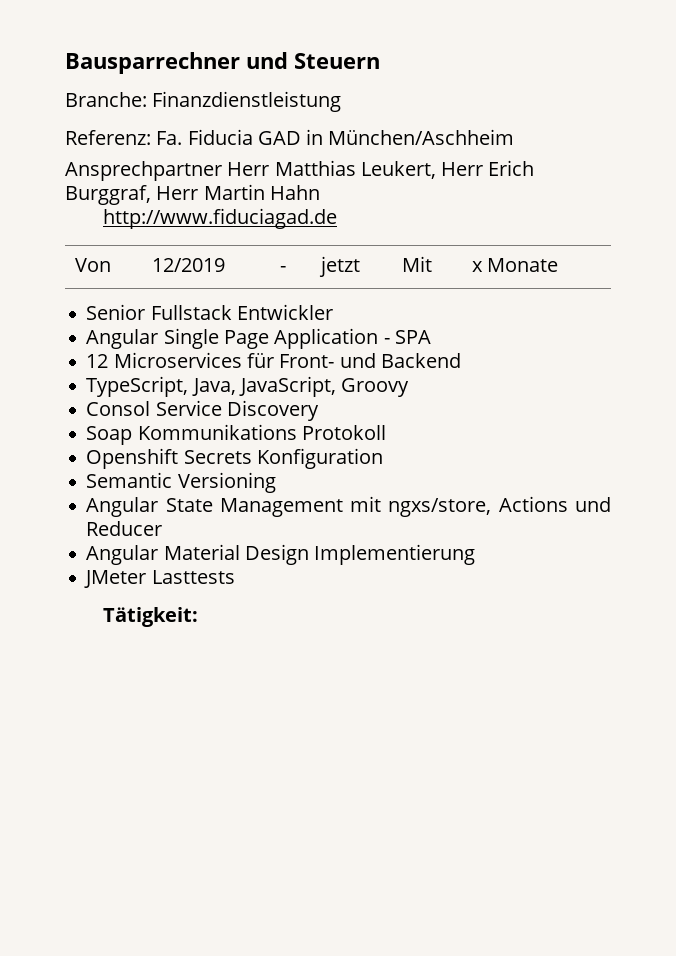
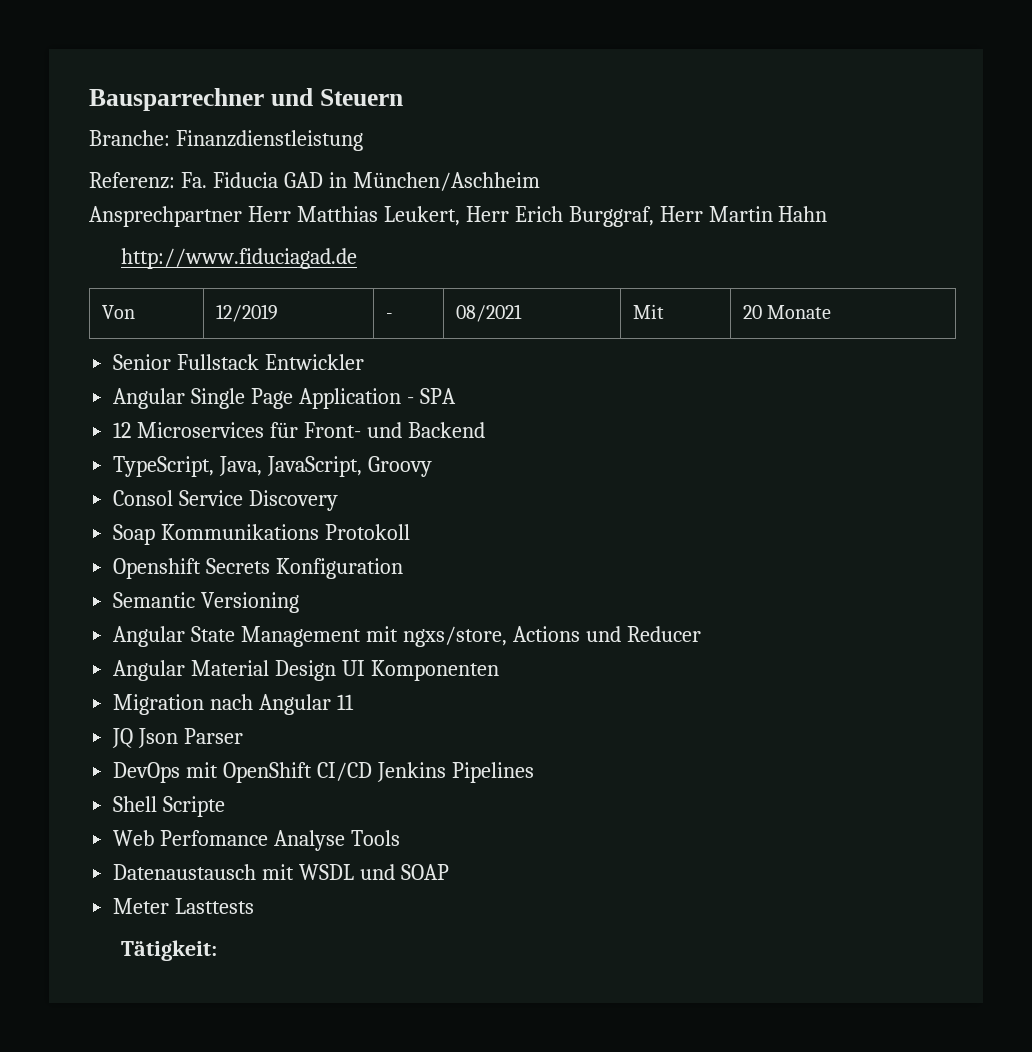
[319,256,361,277] jetzt -> [455,304,522,322] 08/2021
[472,261,484,272] x -> [742,305,762,319] 20
[314,544,476,565] [84,570,147,588] Implementierung // JMeter -> [342,660,499,681] [113,694,355,715] [112,728,244,748] [113,762,534,783] [113,796,226,817] [113,830,401,851] [113,864,449,880] [113,898,170,914] UI Komponenten // Migration nach Angular 11 // JQ Json Parser // DevOps mit OpenShift CI/CD Jenkins Pipelines // Shell Scripte // Web Perfomance Analyse Tools // Datenaustausch mit WSDL und SOAP // Meter

